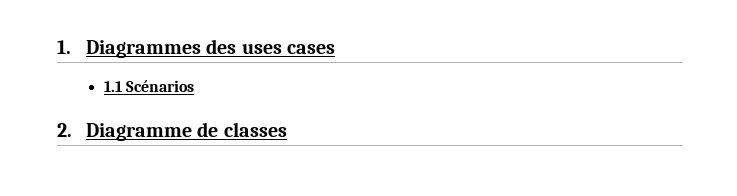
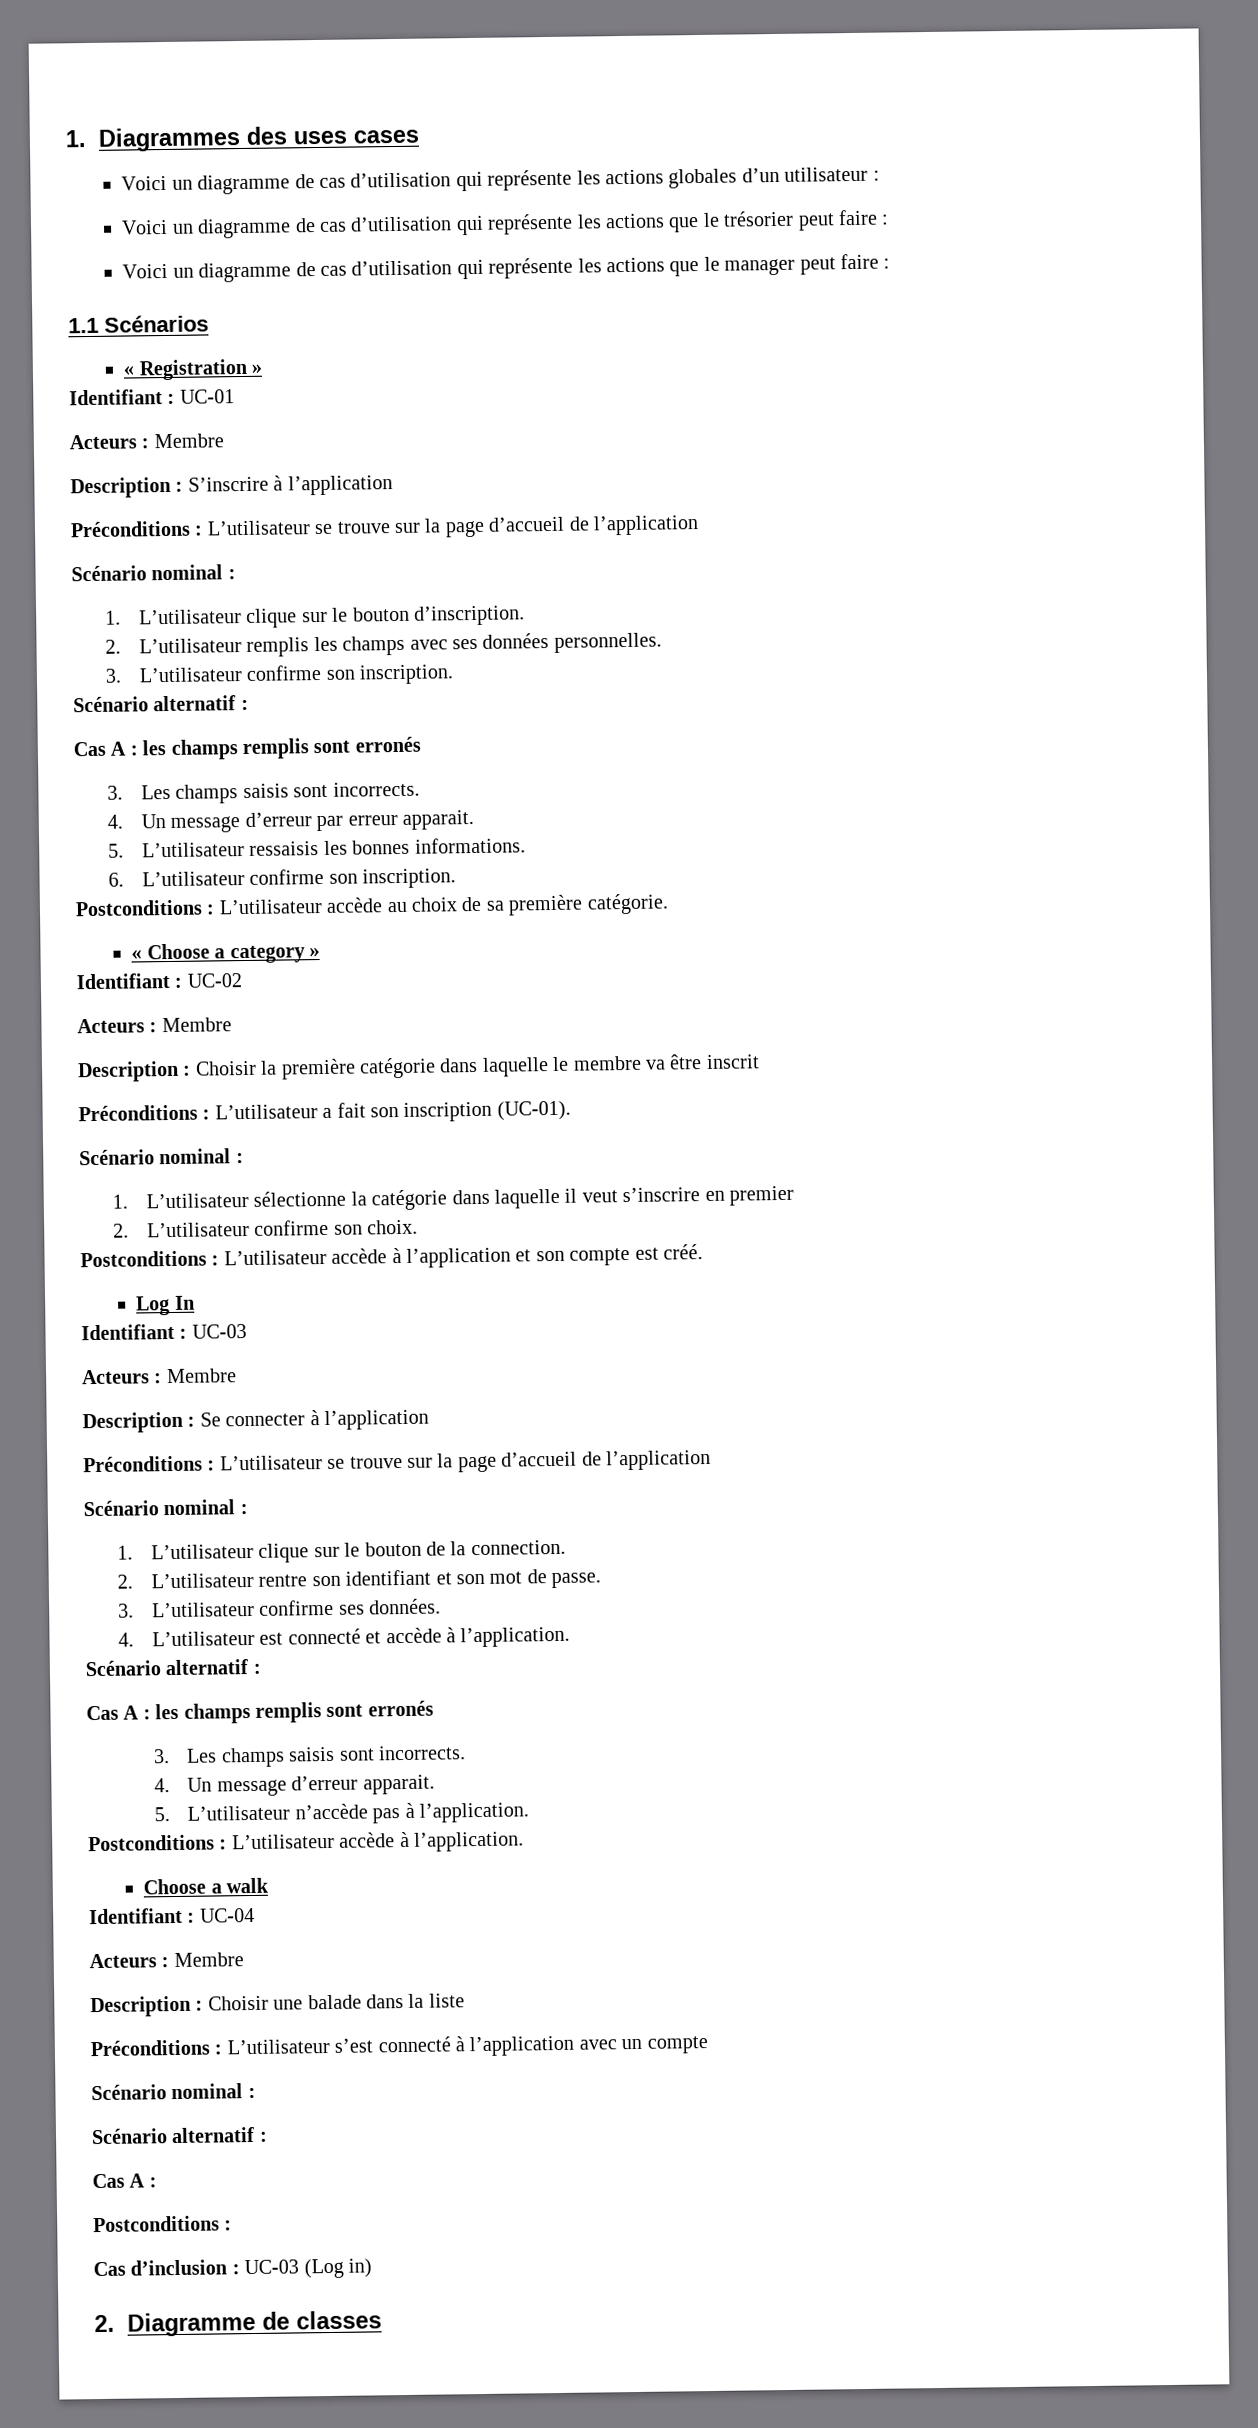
[103,80,194,92] 1.1 Scénarios -> [121,166,880,195] [121,209,890,239] [122,253,891,283] [68,314,209,334] [123,358,263,381] [69,389,235,406] [69,433,224,450] [70,475,393,499] [70,515,699,538] [71,564,236,582] [105,605,525,628] [105,632,662,657] [105,664,455,685] [73,695,249,713] [73,736,421,760] [107,781,420,804] [107,809,474,833] [108,837,526,858] [108,868,457,889] [75,893,669,917] [131,943,321,964] [76,972,242,990] [77,1017,232,1034] [77,1054,760,1083] [78,1100,571,1122] [79,1148,244,1166] [112,1185,794,1211] [113,1219,419,1238] [80,1244,703,1268] [136,1295,195,1316] [81,1323,247,1341] [81,1368,237,1385] [82,1409,429,1434] [83,1449,711,1473] [83,1499,248,1517] [117,1539,566,1563] [117,1569,602,1589] [118,1598,442,1618] [118,1626,571,1648] [85,1659,261,1677] [86,1700,434,1724] [152,1745,466,1768] [153,1774,435,1797] [153,1802,529,1824] [88,1831,524,1852] [143,1877,270,1895] [89,1907,255,1925] [89,1952,244,1969] [90,1993,465,2018] [90,2035,708,2057] [91,2083,256,2101] [91,2126,268,2145] [92,2173,157,2189] [93,2215,233,2233] [93,2258,372,2279] Voici un diagramme de cas d’utilisation qui représente les actions globales d’un utilisateur : // Voici un diagramme de cas d’utilisation qui représente les actions que le trésorier peut faire : // Voici un diagramme de cas d’utilisation qui représente les actions que le manager peut faire : // 1.1 Scénarios // « Registration » // Identifiant : UC-01 // Acteurs : Membre // Description : S’inscrire à l’application // Préconditions : L’utilisateur se trouve sur la page d’accueil de l’application // Scénario nominal : // 1. L’utilisateur clique sur le bouton d’inscription. // 2. L’utilisateur remplis les champs avec ses données personnelles. // 3. L’utilisateur confirme son inscription. // Scénario alternatif : // Cas A : les champs remplis sont erronés // 3. Les champs saisis sont incorrects. // 4. Un message d’erreur par erreur apparait. // 5. L’utilisateur ressaisis les bonnes informations. // 6. L’utilisateur confirme son inscription. // Postconditions : L’utilisateur accède au choix de sa première catégorie. // « Choose a category » // Identifiant : UC-02 // Acteurs : Membre // Description : Choisir la première catégorie dans laquelle le membre va être inscrit // Préconditions : L’utilisateur a fait son inscription (UC-01). // Scénario nominal : // 1. L’utilisateur sélectionne la catégorie dans laquelle il veut s’inscrire en premier // 2. L’utilisateur confirme son choix. // Postconditions : L’utilisateur accède à l’application et son compte est créé. // Log In // Identifiant : UC-03 // Acteurs : Membre // Description : Se connecter à l’application // Préconditions : L’utilisateur se trouve sur la page d’accueil de l’application // Scénario nominal : // 1. L’utilisateur clique sur le bouton de la connection. // 2. L’utilisateur rentre son identifiant et son mot de passe. // 3. L’utilisateur confirme ses données. // 4. L’utilisateur est connecté et accède à l’application. // Scénario alternatif : // Cas A : les champs remplis sont erronés // 3. Les champs saisis sont incorrects. // 4. Un message d’erreur apparait. // 5. L’utilisateur n’accède pas à l’application. // Postconditions : L’utilisateur accède à l’application. // Choose a walk // Identifiant : UC-04 // Acteurs : Membre // Description : Choisir une balade dans la liste // Préconditions : L’utilisateur s’est connecté à l’application avec un compte // Scénario nominal : // Scénario alternatif : // Cas A : // Postconditions : // Cas d’inclusion : UC-03 (Log in)

